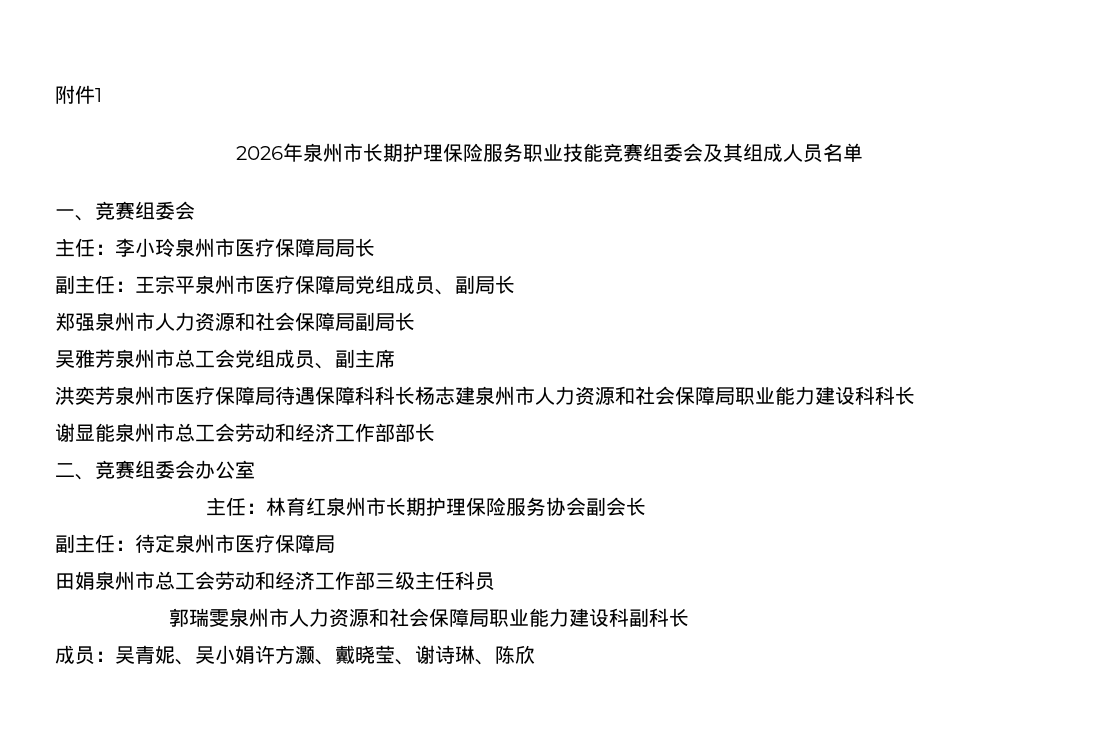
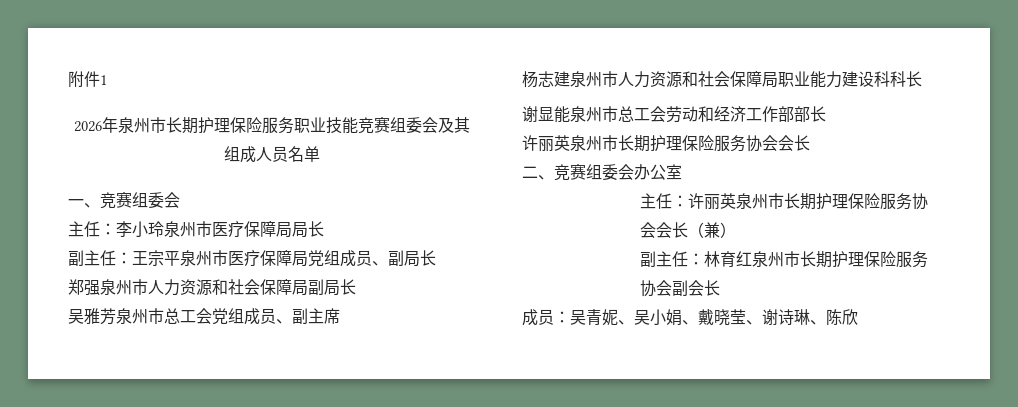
[55,386,415,406] 洪奕芳泉州市医疗保障局待遇保障科科长 -> (340, 316) none
(435, 432) none -> [522,135,810,152] // 许丽英泉州市长期护理保险服务协会会长
(267, 508) none -> [687,193,928,210] [639,222,736,238] [639,251,704,268] 许丽英泉州市长期护理保险服务协会会长（兼） // 副主任：
[55,534,335,554] [55,571,495,591] [168,608,689,628] // 副主任：待定泉州市医疗保障局 // 田娟泉州市总工会劳动和经济工作部三级主任科员 // 郭瑞雯泉州市人力资源和社会保障局职业能力建设科副科长 -> (720, 288) none
[255,645,315,664] 许方灏 -> (682, 317) none

